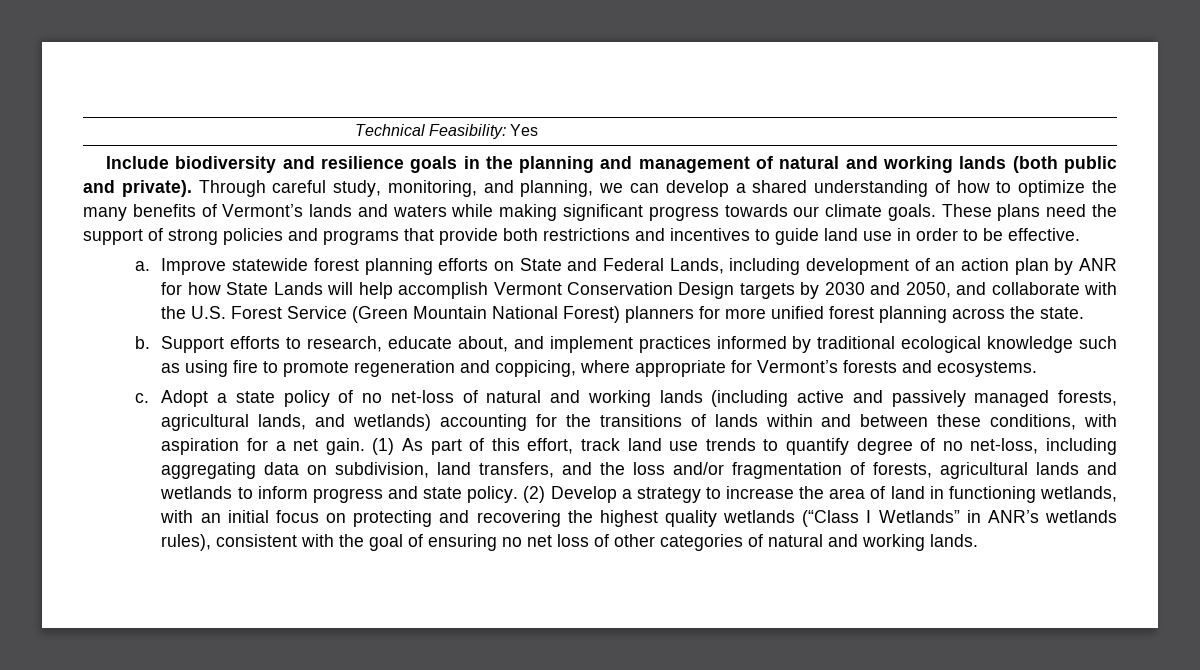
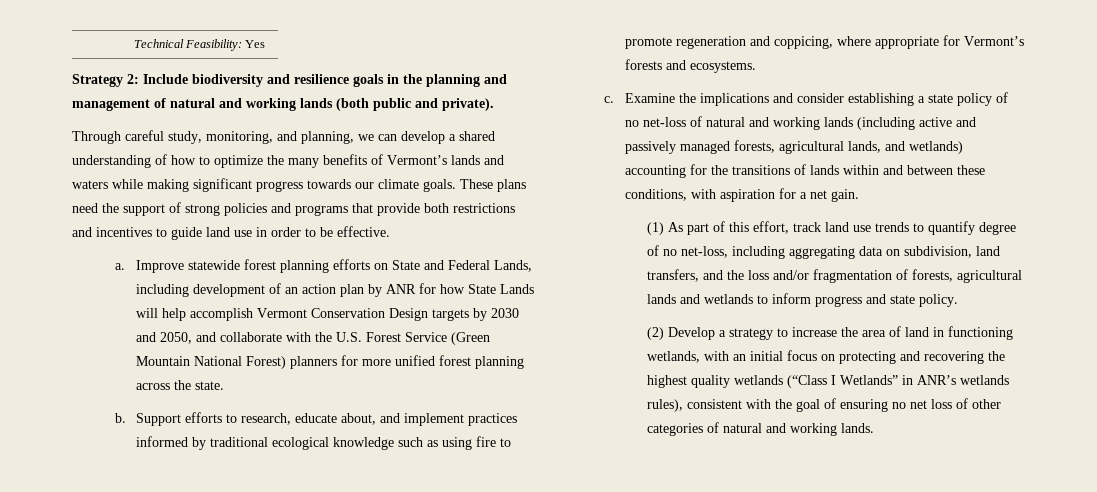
(539, 130) none -> [72,74,139,87] Strategy 2:
(192, 188) none -> (494, 104) //
[161,390,209,407] Adopt -> [625,93,915,106] Examine the implications and consider establishing
(365, 446) none -> (860, 195) //
(519, 494) none -> (958, 300) //

